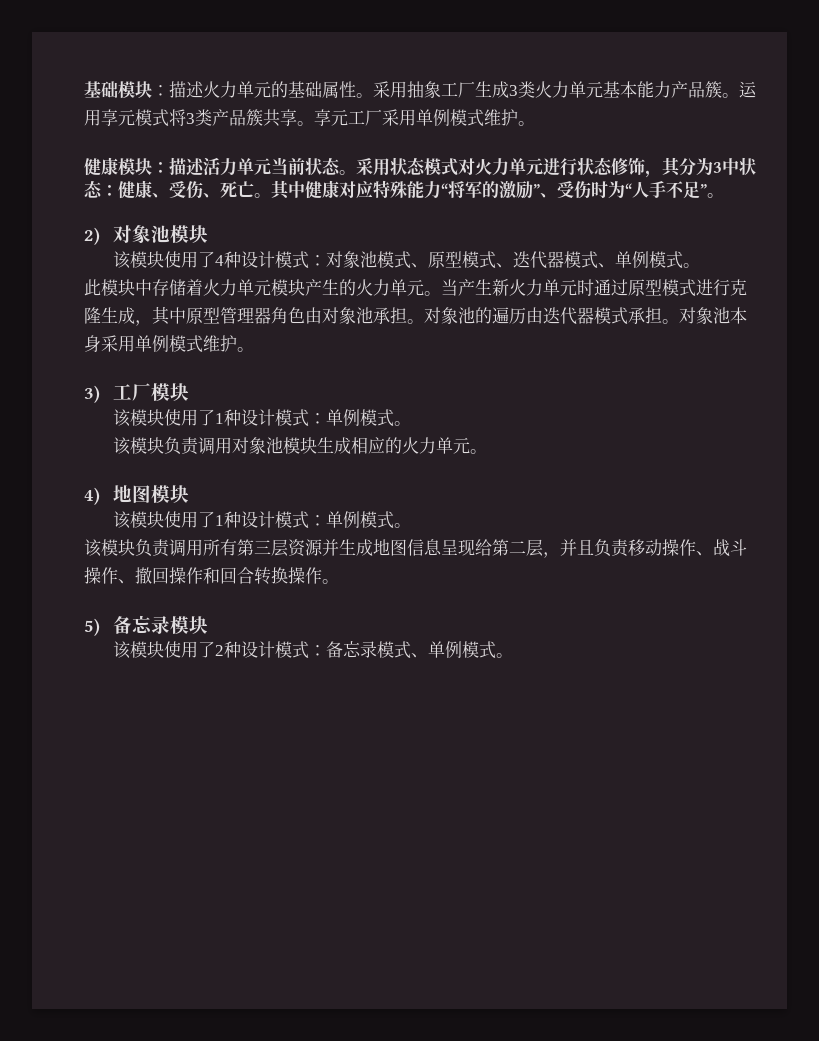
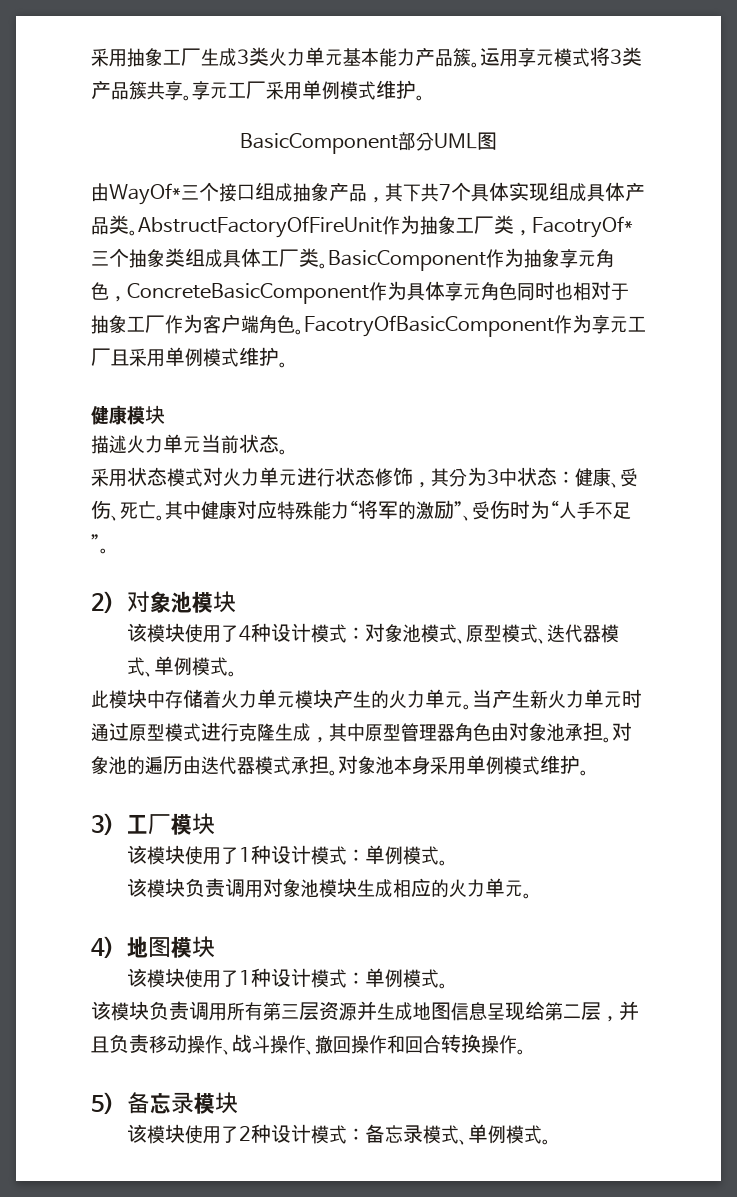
[84,81,373,98] 基础模块：描述火力单元的基础属性。 -> (91, 57) none
(535, 123) none -> [240,132,497,154] [91,182,645,205] [91,215,633,238] [91,248,614,271] [91,281,629,304] [91,314,646,337] [91,347,288,368] // BasicComponent部分UML图 // 由WayOf*三个接口组成抽象产品，其下共7个具体实现组成具体产品类。AbstructFactoryOfFireUnit作为抽象工厂类，FacotryOf*三个抽象类组成具体工厂类。BasicComponent作为抽象享元角色，ConcreteBasicComponent作为具体享元角色同时也相对于抽象工厂作为客户端角色。FacotryOfBasicComponent作为享元工厂且采用单例模式维护。
[152,157,220,176] ：描述活 -> [91,435,145,454] // 描述火
(356, 172) none -> (288, 452) //

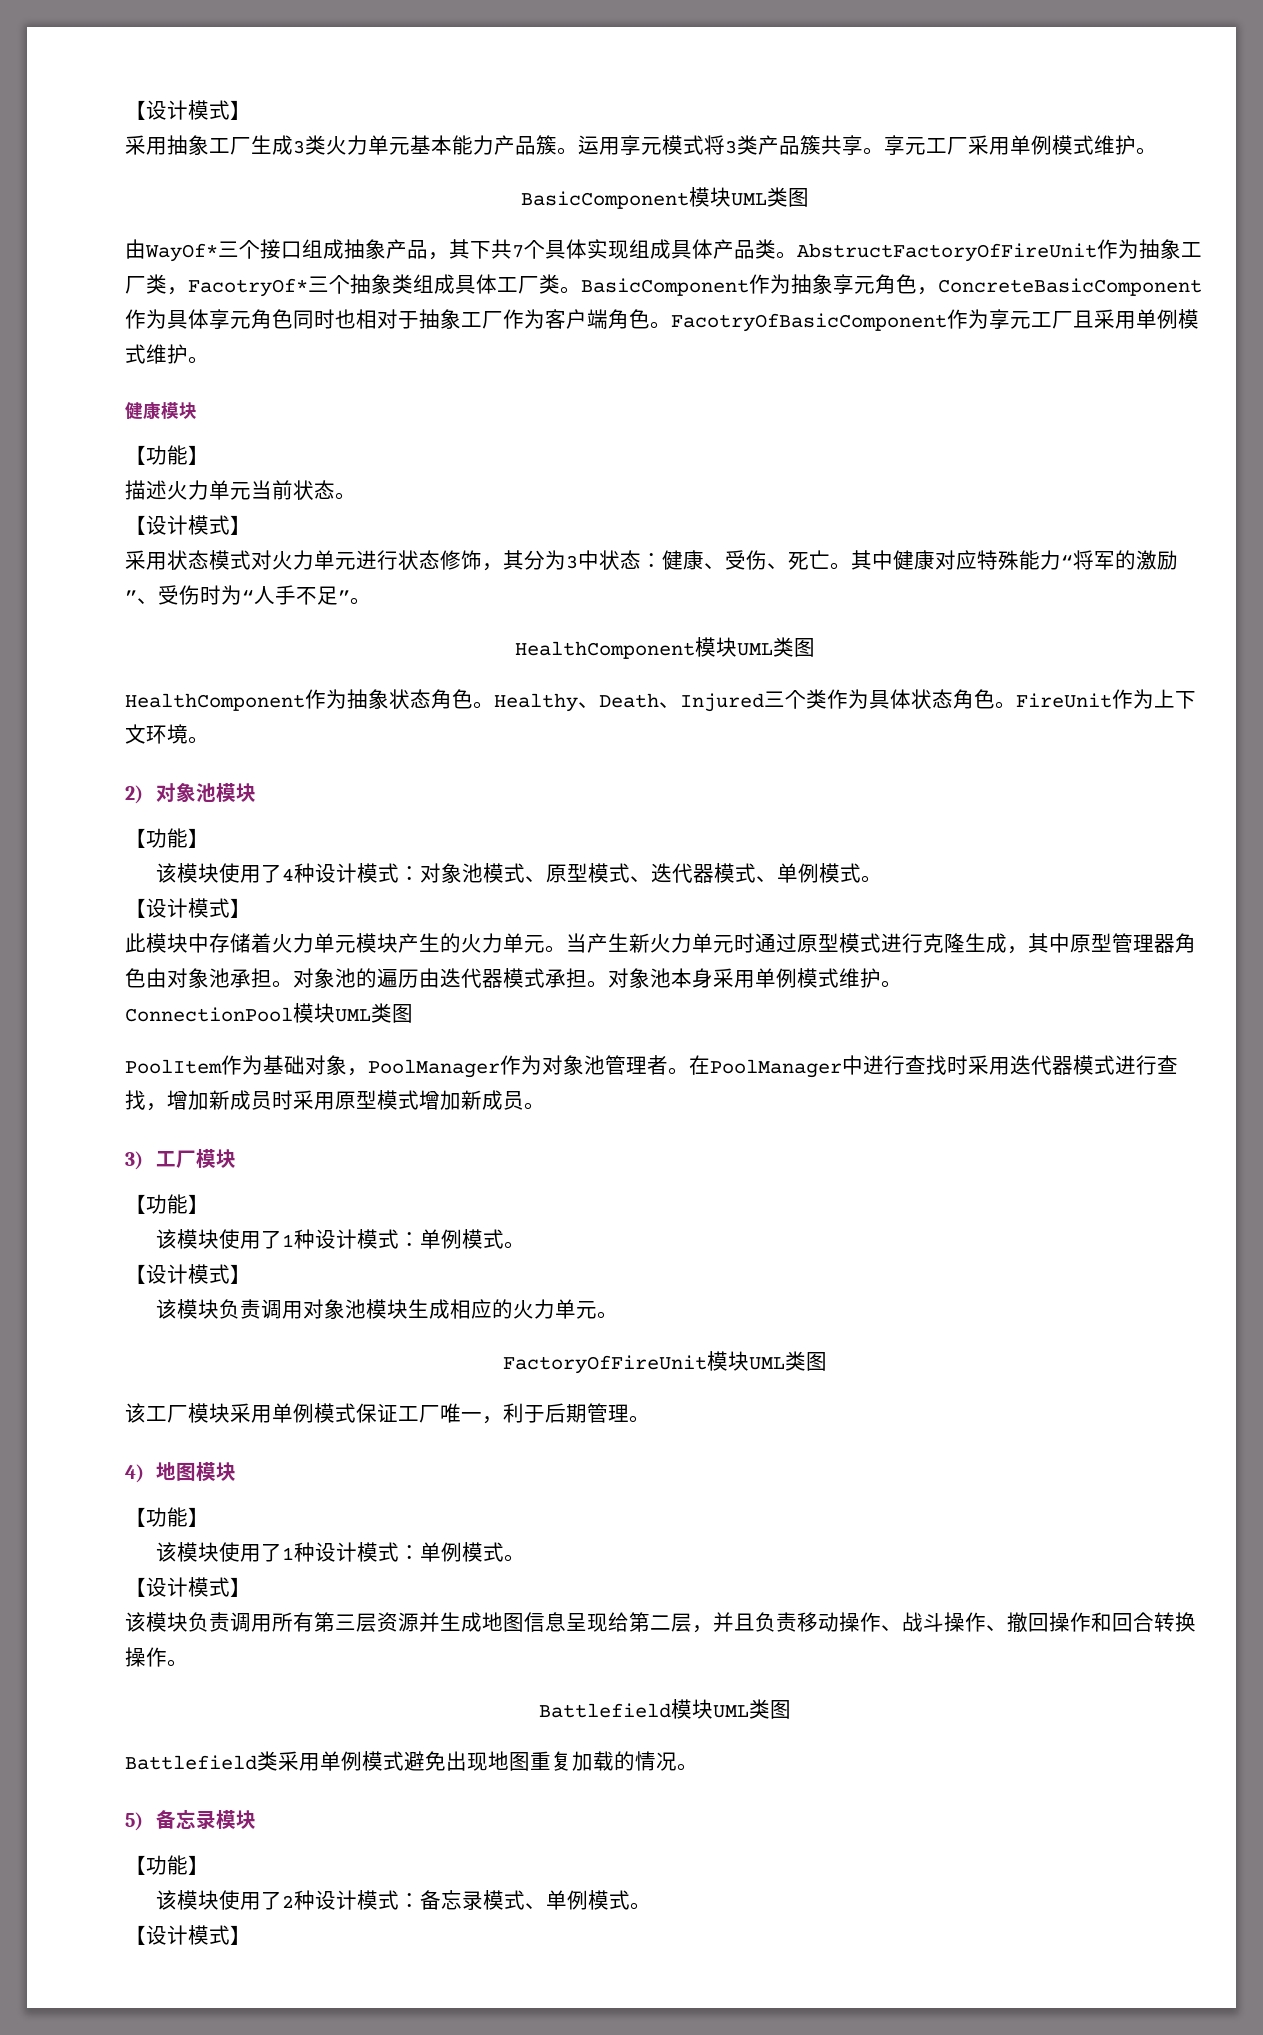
(91, 57) none -> [125,100,251,120] 【设计模式】 //
[397,132,477,151] 部分UML -> [688,187,788,207] 模块UML类
(165, 414) none -> [125,445,209,465] // 【功能】
(288, 452) none -> [125,515,251,535] // 【设计模式】
(109, 551) none -> [514,637,815,659] [125,689,1196,712] [125,724,209,744] // HealthComponent模块UML类图 // HealthComponent作为抽象状态角色。Healthy、Death、Injured三个类作为具体状态角色。FireUnit作为上下文环境。
(237, 602) none -> [125,828,209,848] // 【功能】
(238, 674) none -> [125,898,251,918] // 【设计模式】
(589, 773) none -> [125,1003,413,1023] [125,1055,1178,1078] [125,1090,545,1111] // ConnectionPool模块UML类图 // PoolItem作为基础对象，PoolManager作为对象池管理者。在PoolManager中进行查找时采用迭代器模式进行查找，增加新成员时采用原型模式增加新成员。
(216, 824) none -> [125,1194,209,1214] // 【功能】
(449, 863) none -> [125,1264,251,1284] // 【设计模式】
(533, 896) none -> [502,1351,827,1374] [125,1403,650,1424] // FactoryOfFireUnit模块UML类图 // 该工厂模块采用单例模式保证工厂唯一，利于后期管理。
(216, 947) none -> [125,1507,209,1527] // 【功能】
(449, 986) none -> [125,1577,251,1597] // 【设计模式】
(526, 1052) none -> [538,1699,791,1719] [125,1751,698,1771] // Battlefield模块UML类图 // Battlefield类采用单例模式避免出现地图重复加载的情况。
(239, 1103) none -> [125,1855,209,1875] // 【功能】
(552, 1142) none -> [125,1925,251,1945] // 【设计模式】

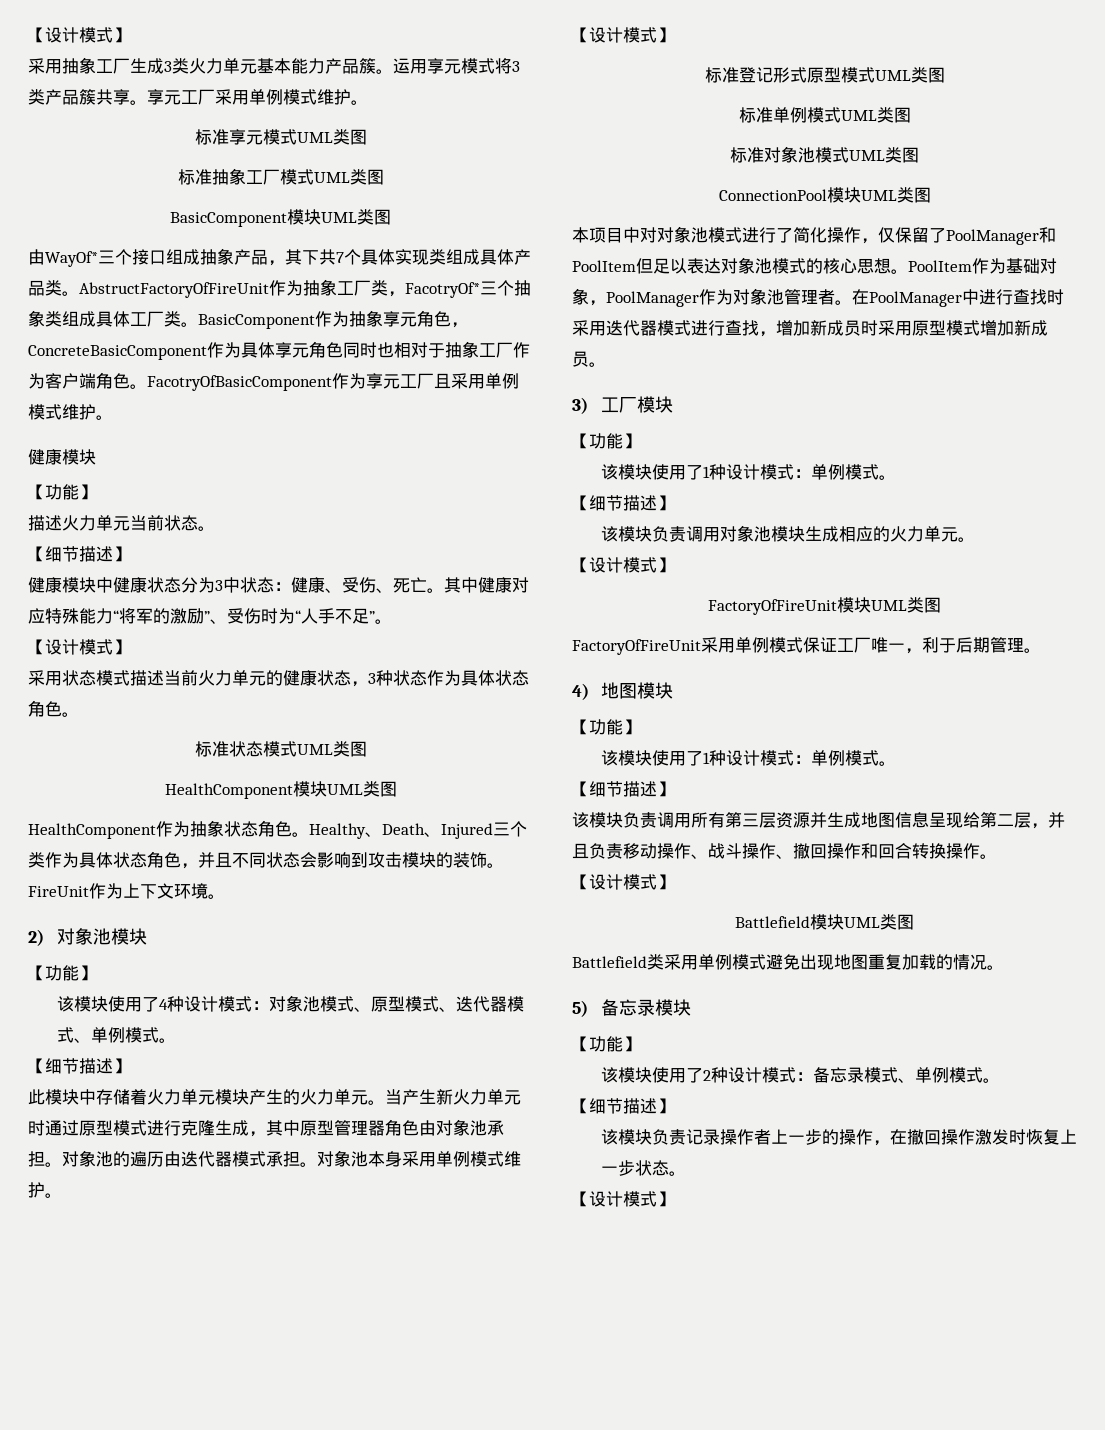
(1157, 151) none -> [194,129,367,145] [177,168,384,185] // 标准享元模式UML类图 // 标准抽象工厂模式UML类图
(629, 249) none -> [429,249,446,265] 类
[146,515,251,535] [125,550,524,571] 设计模式】 // 采用状态模式对火力单元进行状态修饰，其 -> [45,546,130,562] [28,577,181,593] 细节描述】 // 健康模块中健康状态
(371, 601) none -> [28,639,130,655] [28,670,529,687] [28,700,79,717] [194,741,367,757] // 【设计模式】 // 采用状态模式描述当前火力单元的健康状态，3种状态作为具体状态角色。 // 标准状态模式UML类图
(995, 699) none -> [181,852,487,869] ，并且不同状态会影响到攻击模块的装饰
[146,898,230,918] 设计模式 -> [45,1058,113,1074] 细节描述
[125,1003,413,1023] ConnectionPool模块UML类图 // -> [572,27,674,43] [704,67,945,83] [738,107,911,123] [730,146,919,163] [718,187,931,203] [572,226,1056,245] [572,257,908,274] 【设计模式】 // 标准登记形式原型模式UML类图 // 标准单例模式UML类图 // 标准对象池模式UML类图 // ConnectionPool模块UML类图 // 本项目中对对象池模式进行了简化操作，仅保留了PoolManager和PoolItem但足以表达对象池模式的核心思想。
[146,1264,230,1284] 设计模式 -> [589,495,657,511] 细节描述
(618, 1315) none -> [572,557,674,573] // 【设计模式】
[125,1403,230,1423] 该工厂模块 -> [572,639,701,655] FactoryOfFireUnit
[146,1577,230,1597] 设计模式 -> [589,781,657,797] 细节描述
(188, 1663) none -> [572,874,674,890] // 【设计模式】
(651, 1906) none -> [572,1098,674,1114] [600,1129,1077,1146] [600,1160,686,1176] // 【细节描述】 // 该模块负责记录操作者上一步的操作，在撤回操作激发时恢复上一步状态。

